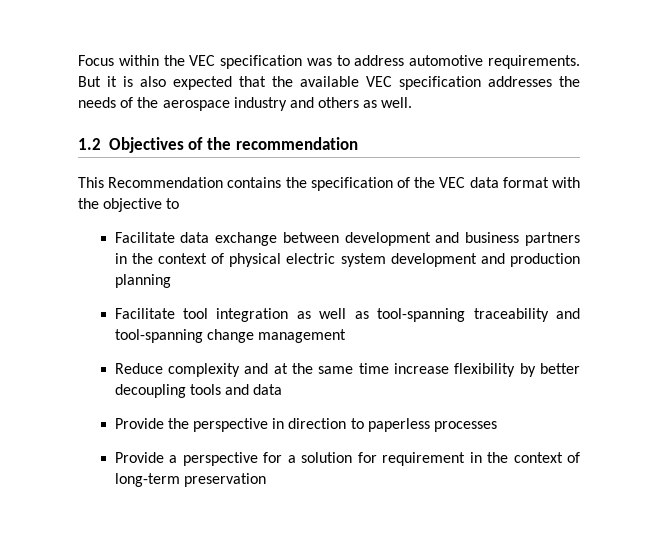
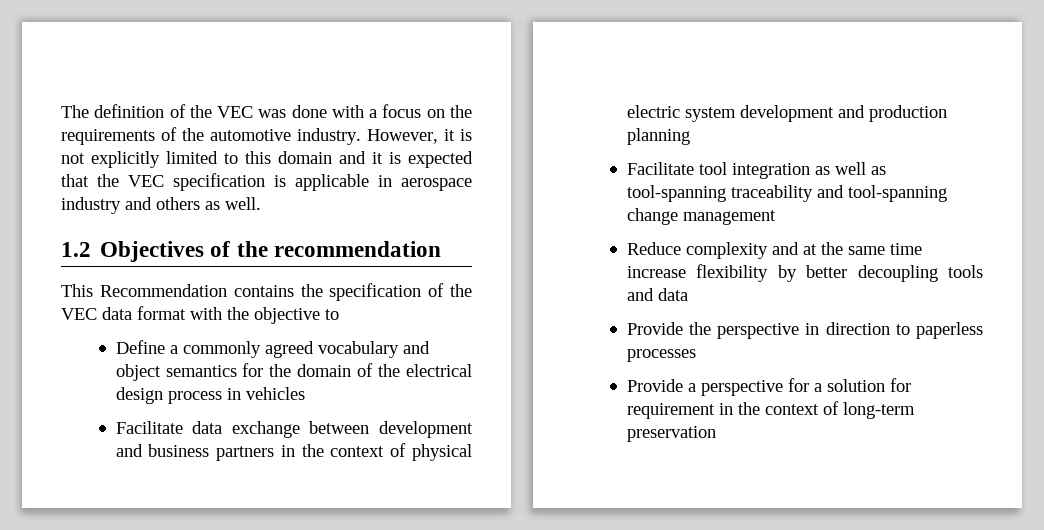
[78,55,580,69] [78,76,580,90] [78,97,159,108] Focus within the VEC specification was to address automotive requirements. But it is also expected that the available VEC specification addresses the needs of the -> [61,104,472,118] [61,127,472,145] [61,151,473,168] [61,173,392,191] The definition of the VEC was done with a focus on the requirements of the automotive industry. However, it is not explicitly limited to this domain and it is expected that the VEC specification is applicable in
(180, 203) none -> [115,340,430,358] [115,363,473,381] [115,387,305,404] // Define a commonly agreed vocabulary and object semantics for the domain of the electrical design process in vehicles

